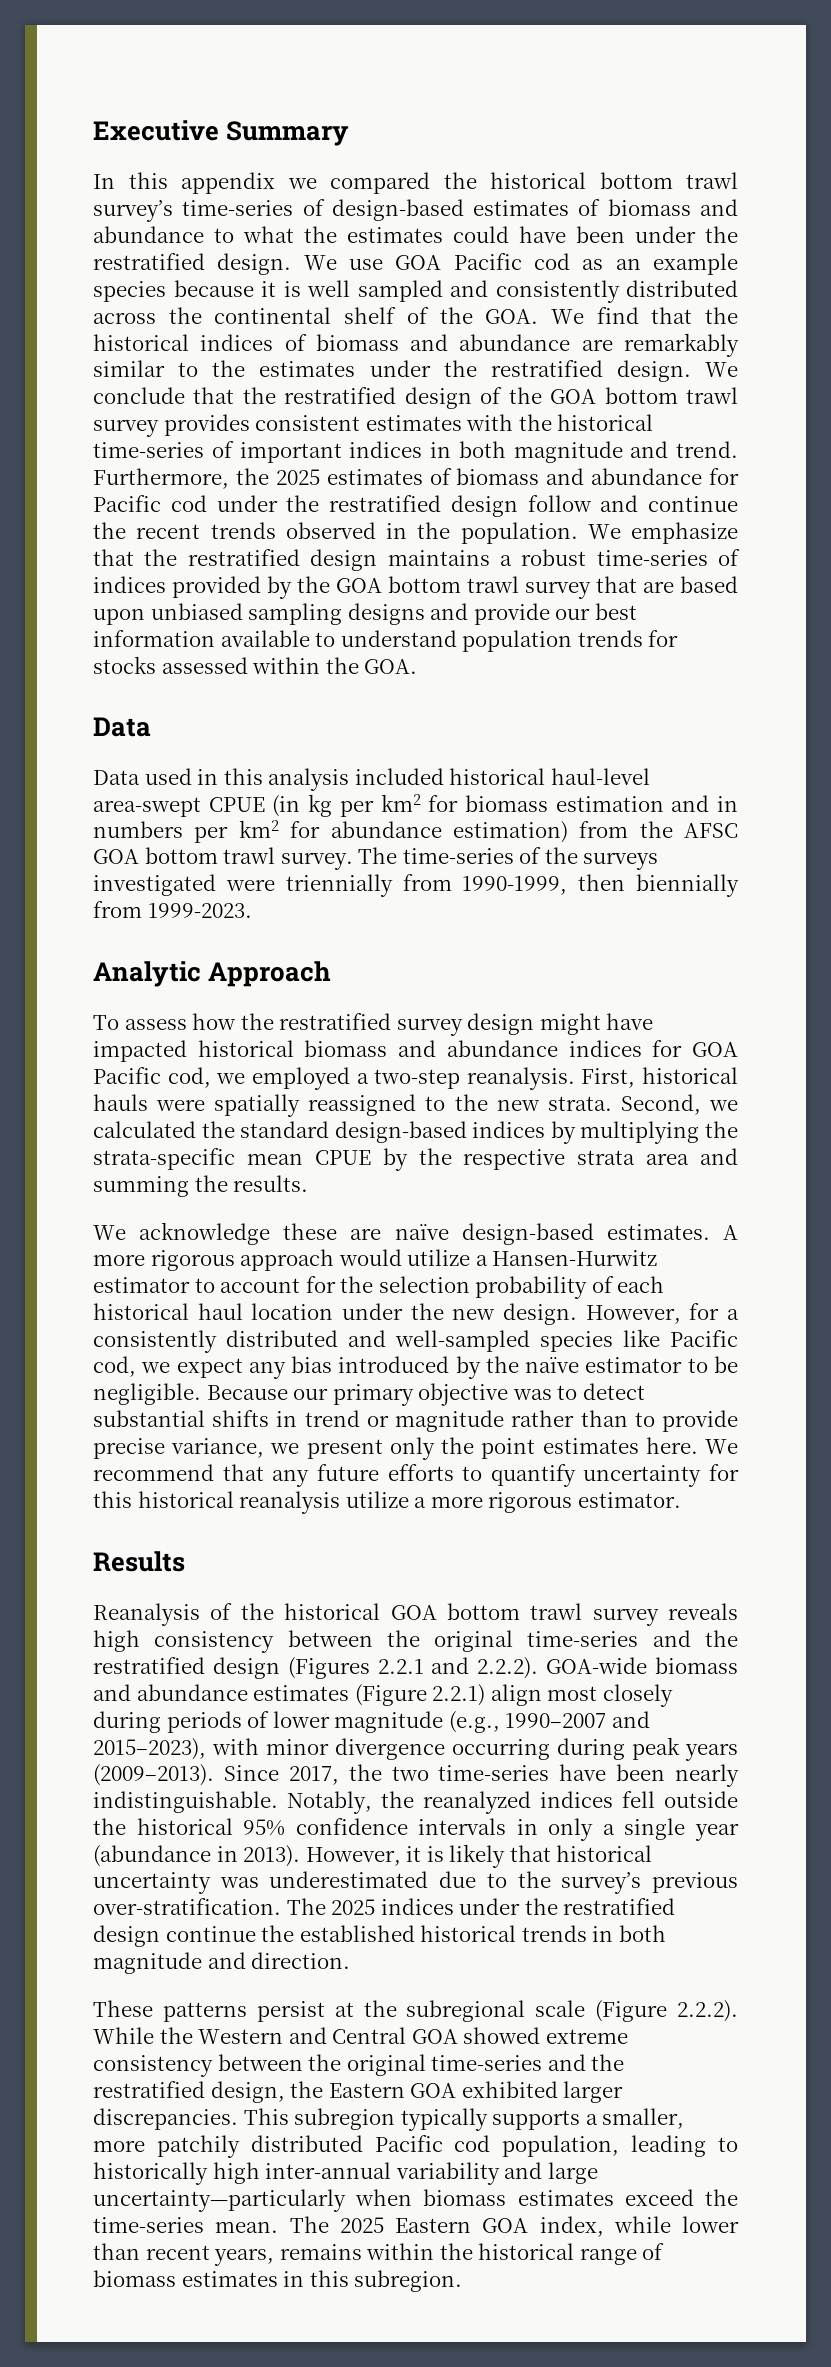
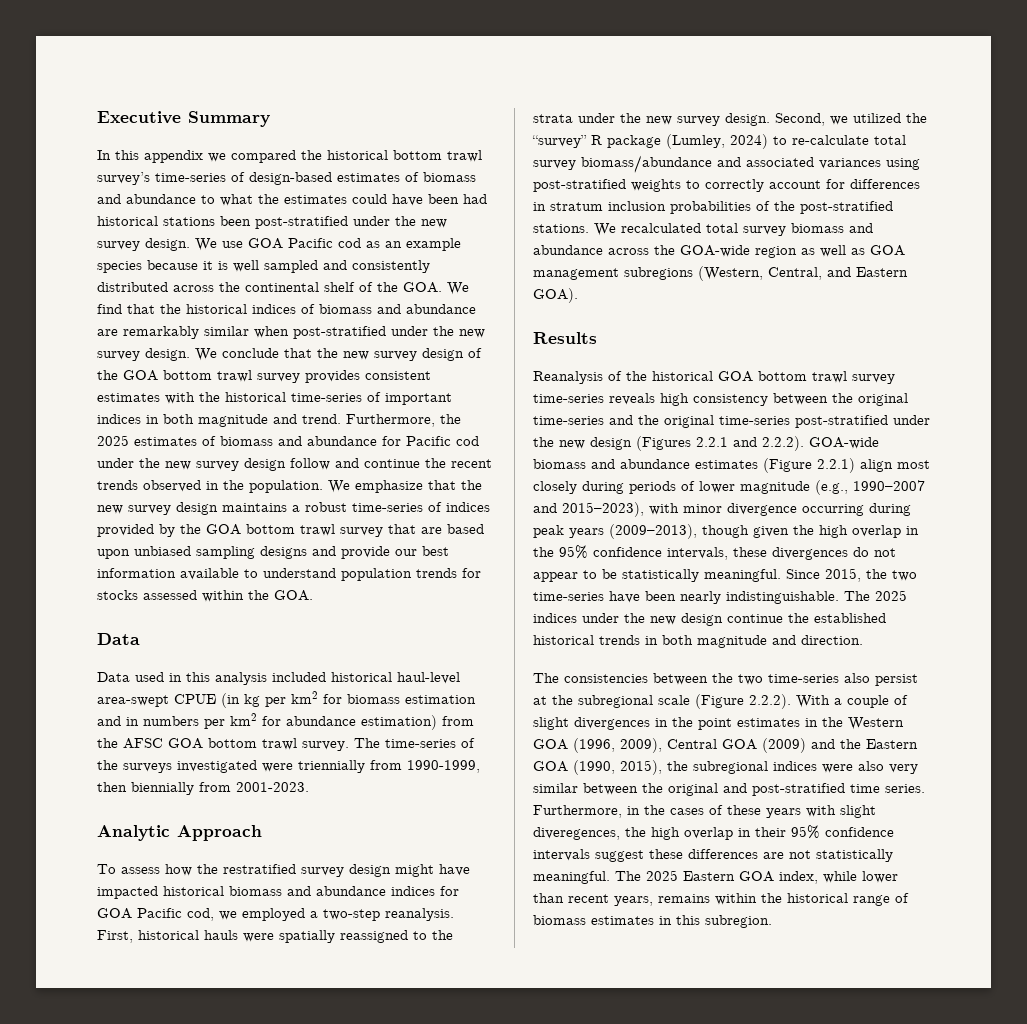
[635,226,738,243] [93,253,205,270] under the restratified -> [463,194,487,204] [97,216,447,229] [97,241,140,251] had historical stations been post-stratified under the new survey
[178,360,603,377] to the estimates under the restratified -> [254,326,485,339] [97,351,140,361] when post-stratified under the new survey
[284,387,397,404] restratified -> [343,351,417,361] new survey
[329,495,441,512] restratified -> [165,461,239,471] new survey
[187,549,300,566] restratified -> [97,505,171,515] new survey
[147,903,252,918] 1999-2023. -> [236,782,309,792] 2001-2023.
[496,1094,739,1115] [93,1121,738,1144] [93,1148,738,1171] [93,1175,309,1197] [93,1222,738,1245] [93,1249,658,1271] [93,1276,665,1299] [93,1303,739,1325] [93,1329,738,1353] [93,1356,738,1379] [93,1383,645,1406] [93,1410,738,1432] [93,1437,738,1460] [93,1464,739,1487] [93,1491,681,1514] new strata. Second, we calculated the standard design-based indices by multiplying the strata-specific mean CPUE by the respective strata area and summing the results. // We acknowledge these are naïve design-based estimates. A more rigorous approach would utilize a Hansen-Hurwitz estimator to account for the selection probability of each historical haul location under the new design. However, for a consistently distributed and well-sampled species like Pacific cod, we expect any bias introduced by the naïve estimator to be negligible. Because our primary objective was to detect substantial shifts in trend or magnitude rather than to provide precise variance, we present only the point estimates here. We recommend that any future efforts to quantify uncertainty for this historical reanalysis utilize a more rigorous estimator. -> [533,113,927,126] [532,134,906,149] [533,155,920,173] [533,179,920,192] [533,201,893,214] [533,223,873,236] [533,245,905,258] [533,266,908,281] [533,288,578,303] strata under the new survey design. Second, we utilized the “survey” R package (Lumley, 2024) to re-calculate total survey biomass/abundance and associated variances using post-stratified weights to correctly account for differences in stratum inclusion probabilities of the post-stratified stations. We recalculated total survey biomass and abundance across the GOA-wide region as well as GOA management subregions (Western, Central, and Eastern GOA).
(659, 1617) none -> [533,394,604,403] time-series
[93,1657,205,1674] restratified -> [664,415,930,428] [533,437,585,449] original time-series post-stratified under the new
[93,1764,339,1786] (2009–2013). Since 2017, -> [609,524,919,539] [533,545,896,560] [533,568,861,582] (2009–2013), though given the high overlap in the 95% confidence intervals, these divergences do not appear to be statistically meaningful. Since 2015,
[287,1791,738,1814] [93,1818,739,1841] [93,1844,653,1868] [93,1871,738,1894] [93,1898,281,1915] Notably, the reanalyzed indices fell outside the historical 95% confidence intervals in only a single year (abundance in 2013). However, it is likely that historical uncertainty was underestimated due to the survey’s previous over-stratification. -> (839, 597) none
[563,1898,676,1915] restratified -> [650,616,676,625] new
[93,2000,247,2022] These patterns -> [533,673,870,685] The consistencies between the two time-series also
[93,2027,628,2044] [93,2054,625,2077] [93,2081,624,2103] [93,2108,685,2131] [93,2135,738,2158] [93,2162,598,2185] [93,2189,738,2212] [93,2217,279,2233] While the Western and Central GOA showed extreme consistency between the original time-series and the restratified design, the Eastern GOA exhibited larger discrepancies. This subregion typically supports a smaller, more patchily distributed Pacific cod population, leading to historically high inter-annual variability and large uncertainty—particularly when biomass estimates exceed the time-series mean. -> [796,695,908,708] [533,717,904,730] [533,738,918,753] [533,760,918,775] [533,783,925,796] [533,805,876,818] [533,825,894,840] [533,849,893,862] [533,871,610,884] With a couple of slight divergences in the point estimates in the Western GOA (1996, 2009), Central GOA (2009) and the Eastern GOA (1990, 2015), the subregional indices were also very similar between the original and post-stratified time series. Furthermore, in the cases of these years with slight diveregences, the high overlap in their 95% confidence intervals suggest these differences are not statistically meaningful.

